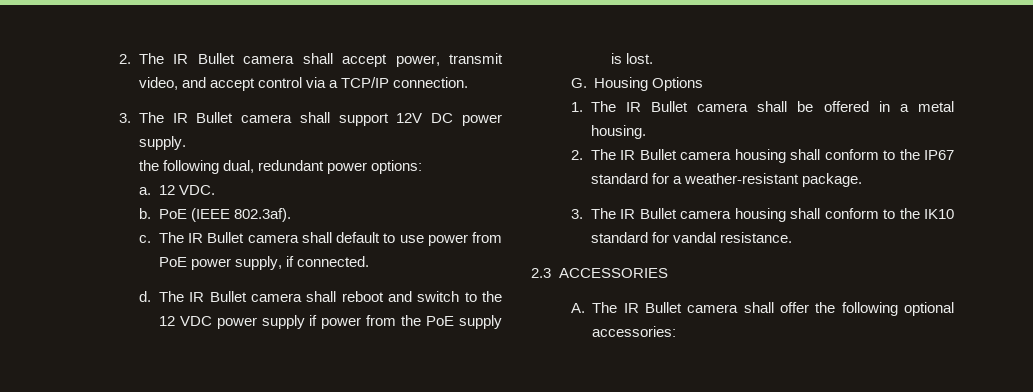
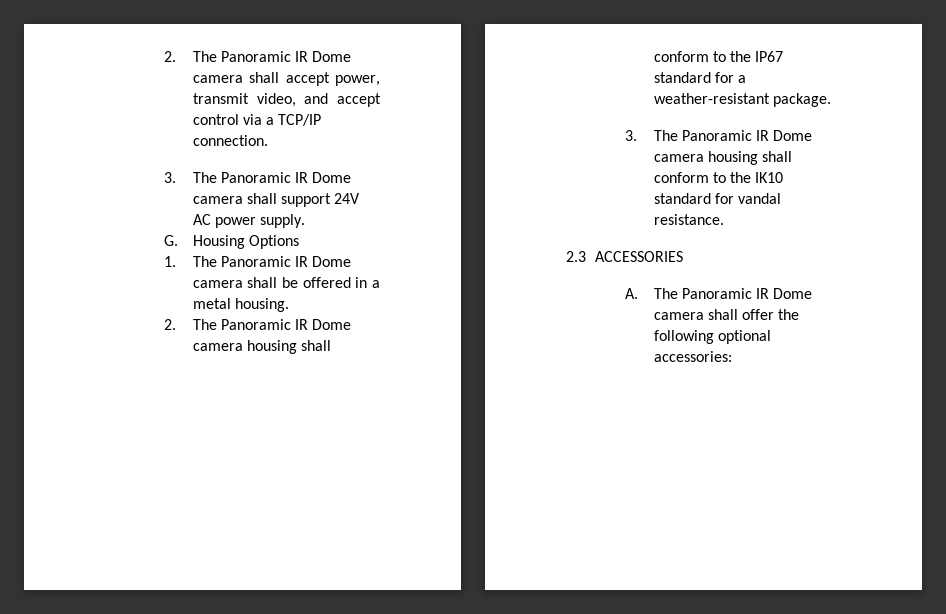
[118,53,235,64] 2. The IR Bullet -> [163,51,352,62] 2. The Panoramic IR Dome
[172,112,234,123] IR Bullet -> [220,172,352,183] Panoramic IR Dome
[396,113,454,123] 12V DC -> [334,193,361,204] [192,214,211,225] 24V AC
[138,160,423,174] [138,185,215,195] [138,208,291,222] [138,232,503,246] [158,256,369,270] [138,291,502,302] [158,315,503,329] [610,53,653,64] // the following dual, redundant power options: // a. 12 VDC. // b. PoE (IEEE 802.3af). // c. The IR Bullet camera shall default to use power from PoE power supply, if connected. // d. The IR Bullet camera shall reboot and switch to the 12 VDC power supply if power from the PoE supply is lost. -> (306, 221) none
[625,101,689,112] IR Bullet -> [220,256,352,267] Panoramic IR Dome
[620,149,677,160] IR Bullet -> [220,319,352,330] Panoramic IR Dome
[620,208,677,219] IR Bullet -> [681,130,813,141] Panoramic IR Dome
[623,302,683,313] IR Bullet -> [681,288,813,299] Panoramic IR Dome

